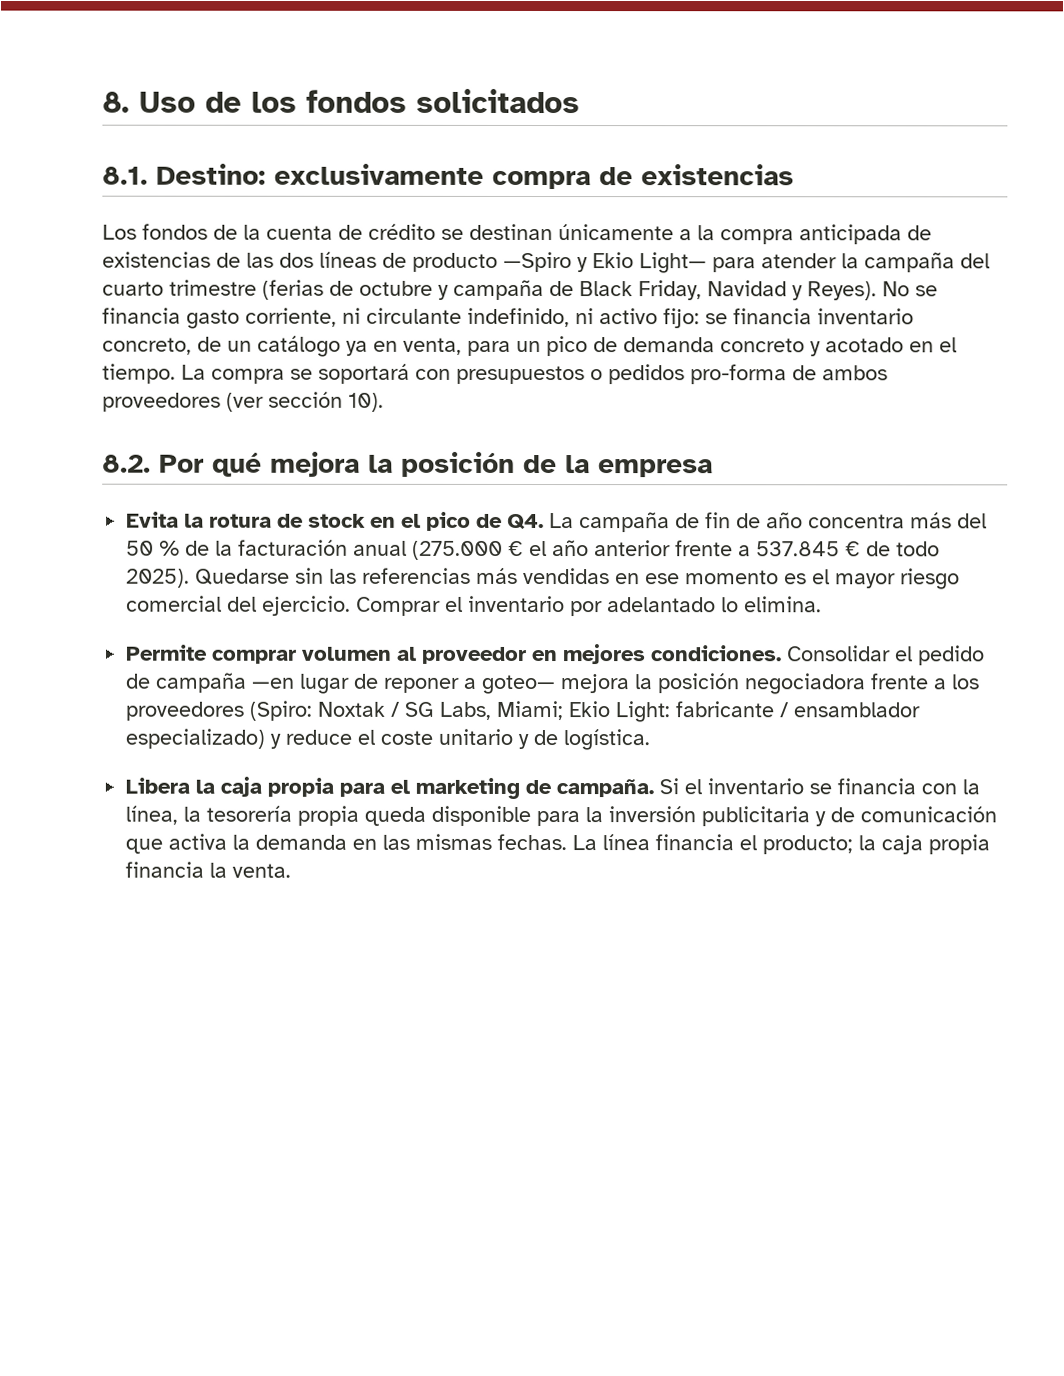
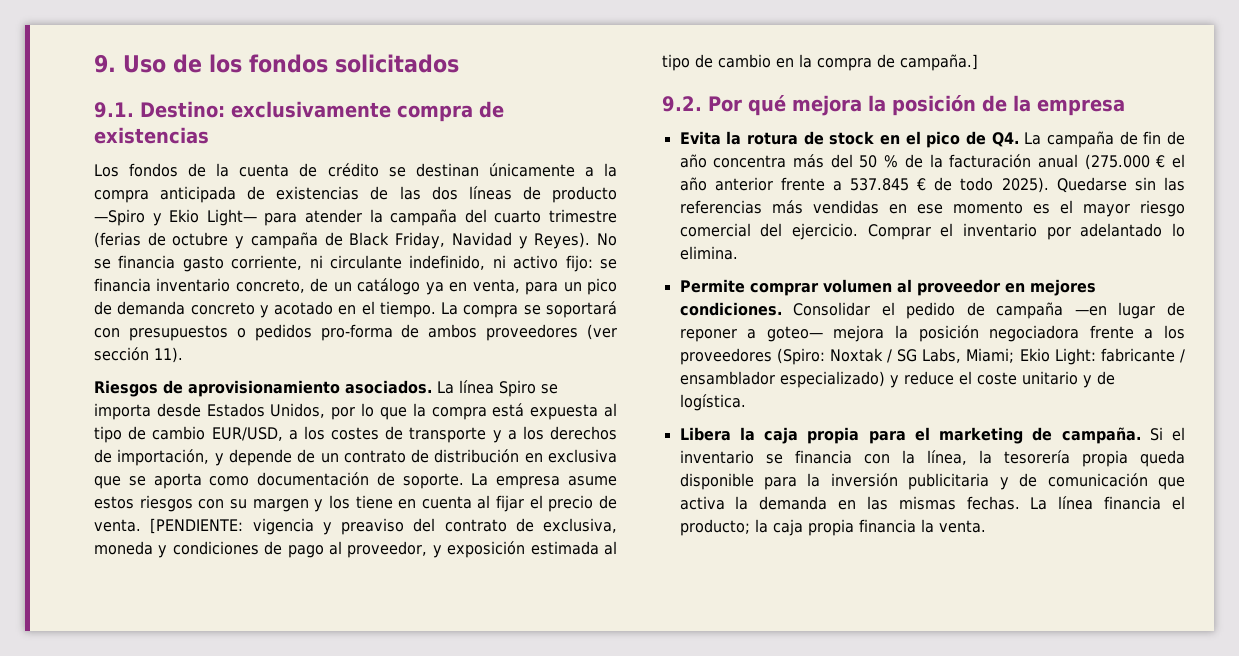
[102,91,130,113] 8. -> [94,54,116,73] 9.
[102,166,148,185] 8.1. -> [94,102,134,118] 9.1.
[348,392,384,412] [102,454,151,473] 10). // 8.2. -> [154,347,183,363] [94,380,558,397] [94,403,617,420] [94,426,618,443] [94,449,618,466] [94,472,617,489] [94,495,618,512] [94,518,617,535] [94,541,617,558] [662,54,978,71] [662,96,702,112] 11). // Riesgos de aprovisionamiento asociados. La línea Spiro se importa desde Estados Unidos, por lo que la compra está expuesta al tipo de cambio EUR/USD, a los costes de transporte y a los derechos de importación, y depende de un contrato de distribución en exclusiva que se aporta como documentación de soporte. La empresa asume estos riesgos con su margen y los tiene en cuenta al fijar el precio de venta. [PENDIENTE: vigencia y preaviso del contrato de exclusiva, moneda y condiciones de pago al proveedor, y exposición estimada al tipo de cambio en la compra de campaña.] // 9.2.

